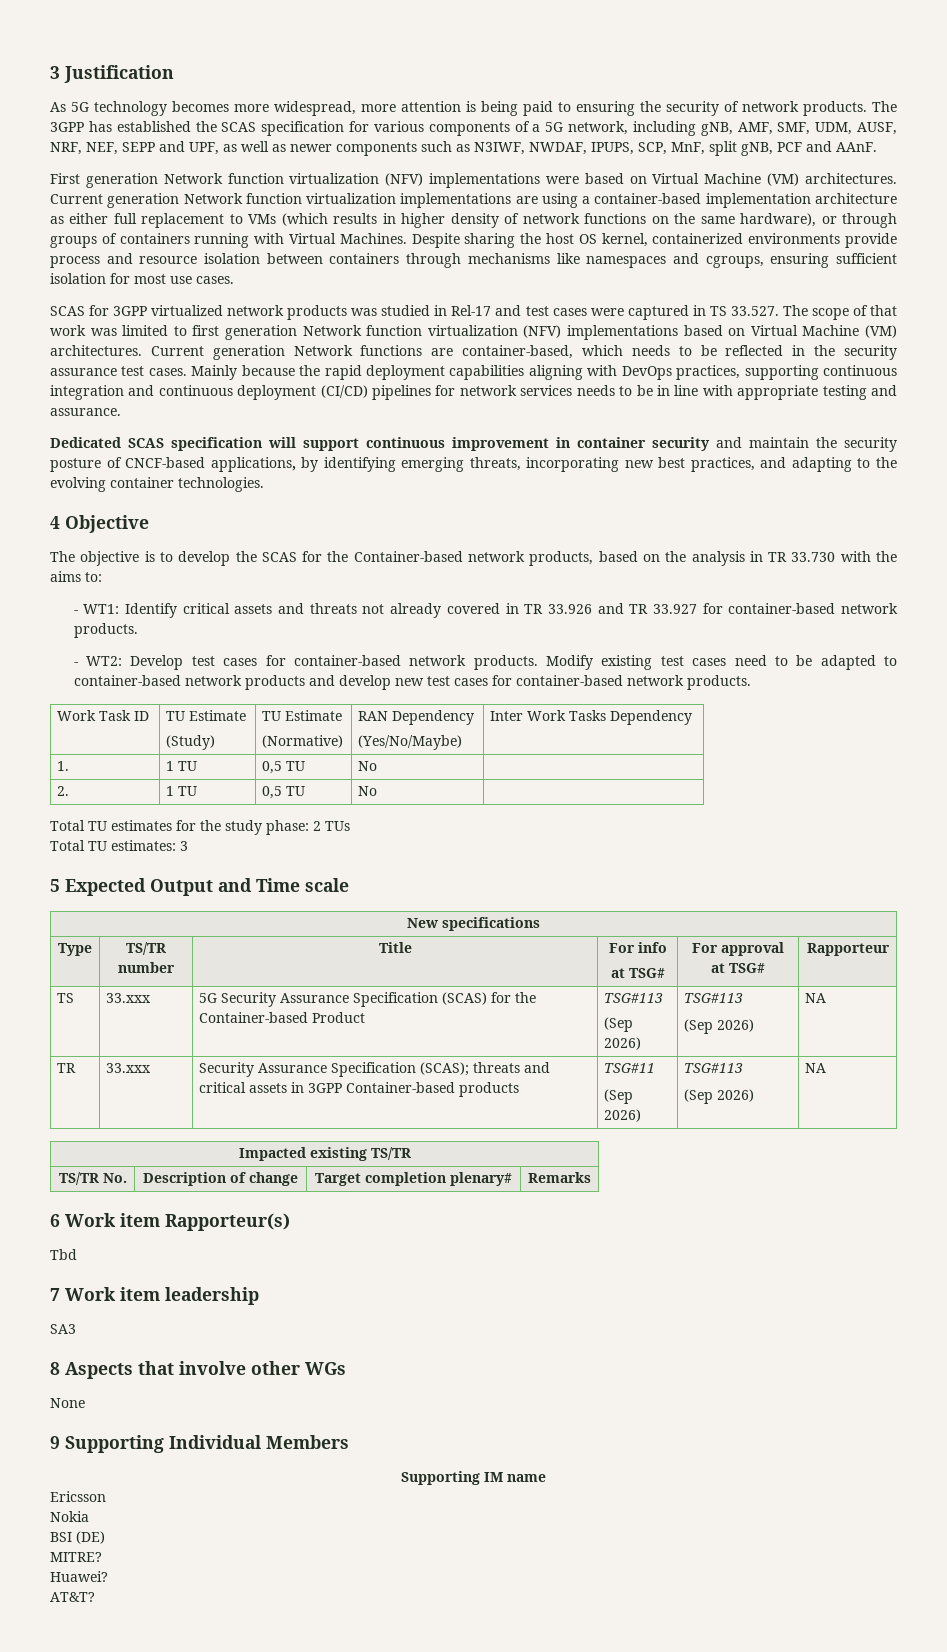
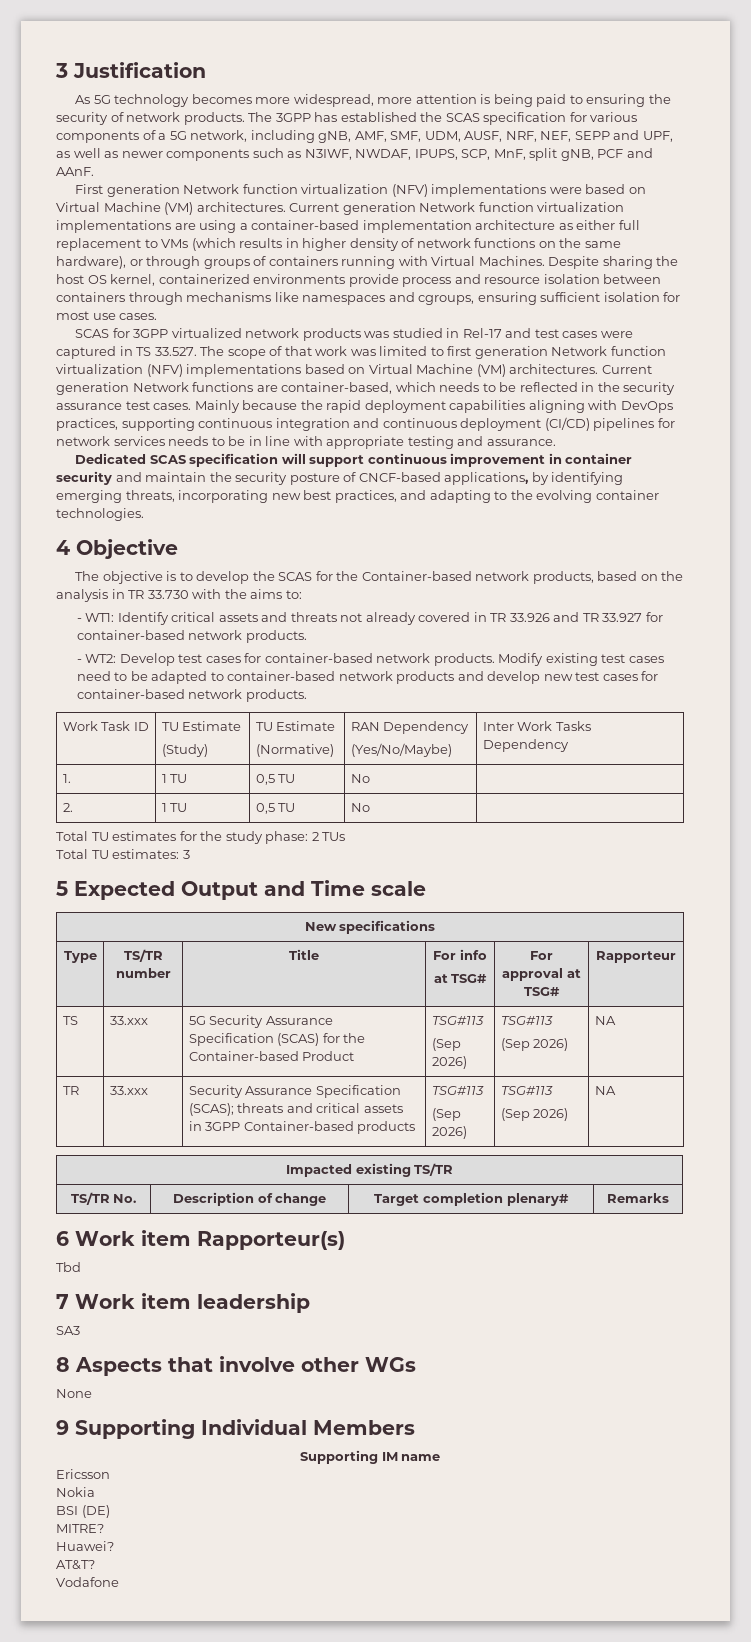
[604,1063,656,1073] TSG#11 -> [431,1086,484,1095] TSG#113
(95, 1597) none -> [56,1577,119,1587] // Vodafone

